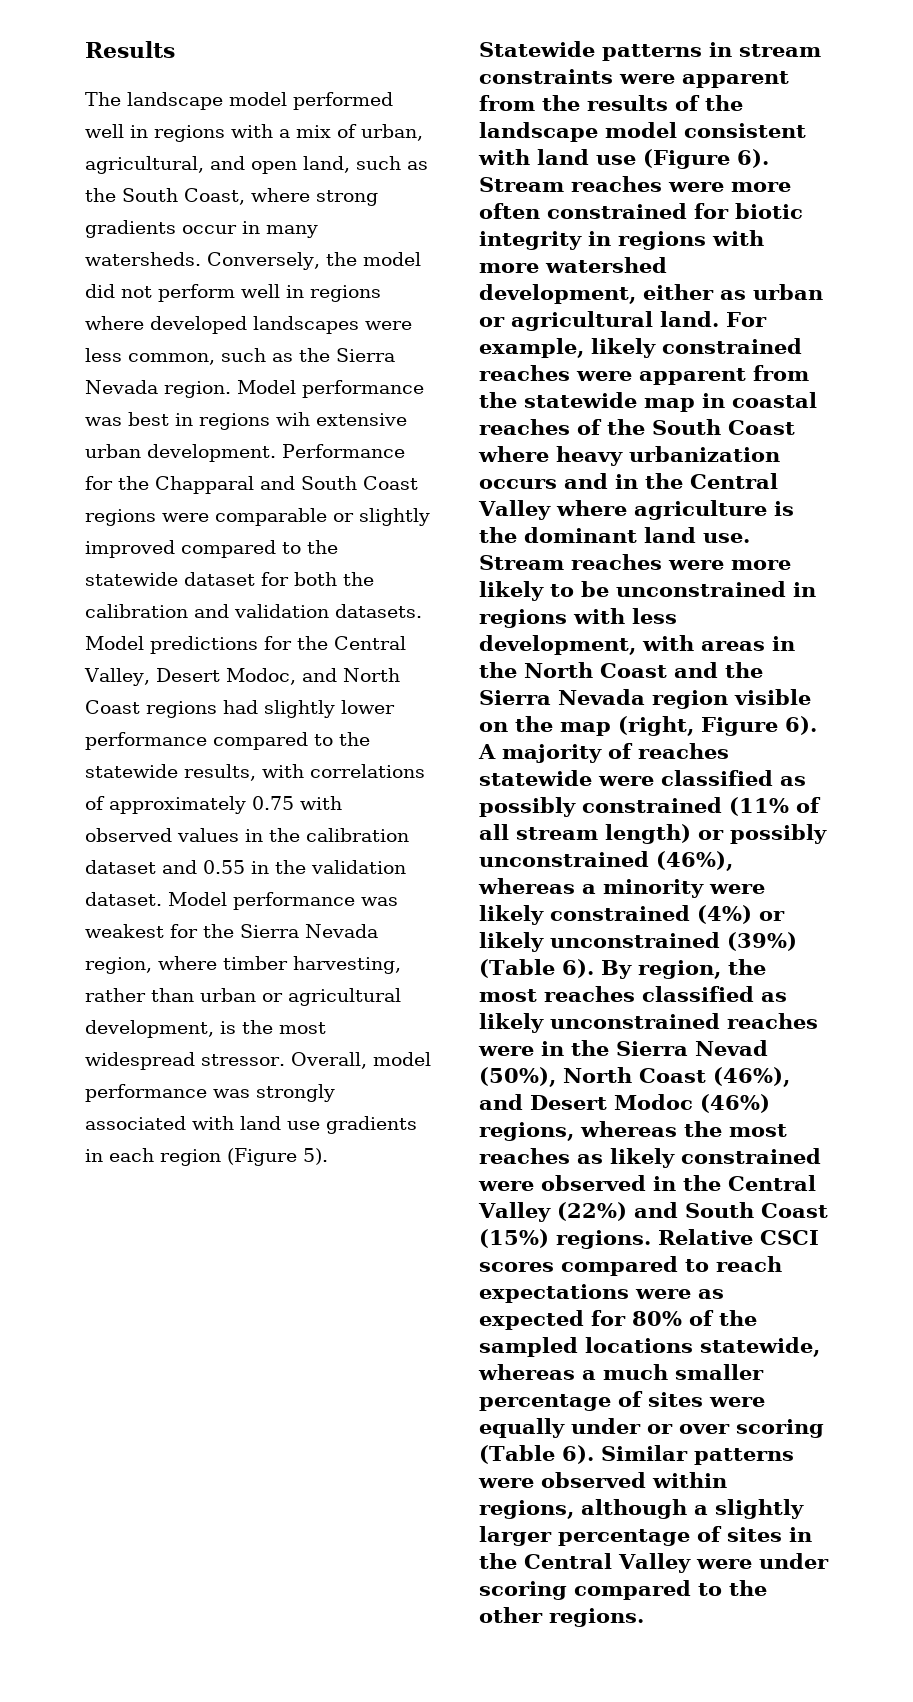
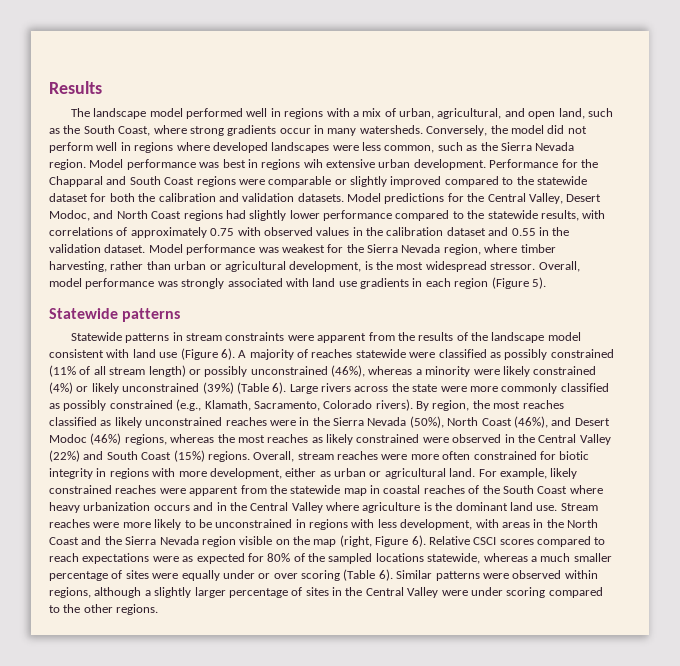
(702, 52) none -> [70,332,170,343] // Statewide patterns
[479,177,564,192] Stream -> [238,349,614,360] [49,365,597,377] [49,382,609,394] [49,399,564,411] [49,416,610,428] [49,433,611,445] [49,450,334,462] A majority of reaches statewide were classified as possibly constrained (11% of all stream length) or possibly unconstrained (46%), whereas a minority were likely constrained (4%) or likely unconstrained (39%) (Table 6). Large rivers across the state were more commonly classified as possibly constrained (e.g., Klamath, Sacramento, Colorado rivers). By region, the most reaches classified as likely unconstrained reaches were in the Sierra Nevada (50%), North Coast (46%), and Desert Modoc (46%) regions, whereas the most reaches as likely constrained were observed in the Central Valley (22%) and South Coast (15%) regions. Overall, stream
[545,257,667,273] watershed -> (207, 474) none
[478,743,729,763] [479,770,806,786] [479,797,821,817] [479,824,827,844] [479,851,733,871] [478,878,765,898] [479,905,785,925] [479,932,797,952] [479,959,766,979] [479,986,787,1002] [479,1013,818,1033] [478,1040,768,1056] [479,1067,790,1087] [479,1094,770,1113] [479,1121,787,1141] [479,1148,821,1168] [478,1175,816,1191] [478,1202,828,1222] [479,1229,651,1249] A majority of reaches statewide were classified as possibly constrained (11% of all stream length) or possibly unconstrained (46%), whereas a minority were likely constrained (4%) or likely unconstrained (39%) (Table 6). By region, the most reaches classified as likely unconstrained reaches were in the Sierra Nevad (50%), North Coast (46%), and Desert Modoc (46%) regions, whereas the most reaches as likely constrained were observed in the Central Valley (22%) and South Coast (15%) regions. -> (426, 541) none

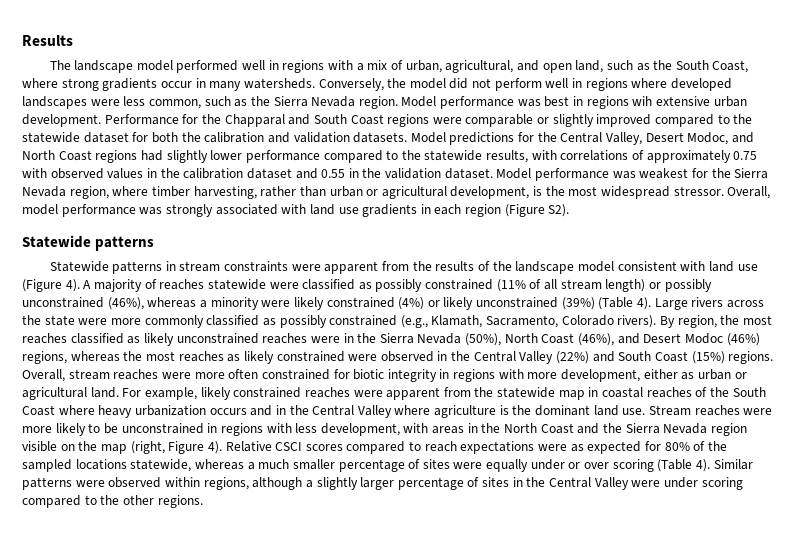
[531,277,546,289] 5). -> [548,204,570,217] S2).
[220,348,235,360] 6). -> [65,279,80,292] 4).
[272,382,287,394] 6). -> [637,297,652,310] 4).
[411,535,426,547] 6). -> [207,441,222,454] 4).
[378,569,393,581] 6). -> [695,459,710,472] 4).

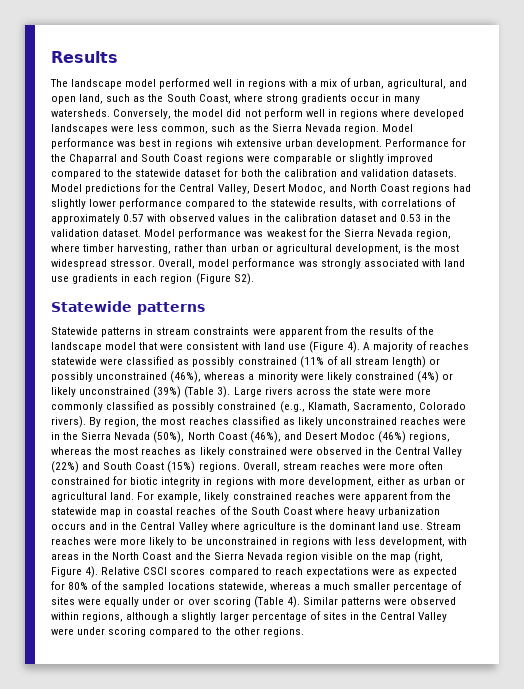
[224,114,285,127] Chapparal -> [69,154,118,164] Chaparral
[733,151,758,160] 0.75 -> [123,214,145,222] 0.57
[321,169,346,178] 0.55 -> [400,214,422,222] 0.53
(614, 266) none -> [139,342,184,350] that were
[637,297,652,310] 4). -> [217,386,231,398] 3).

